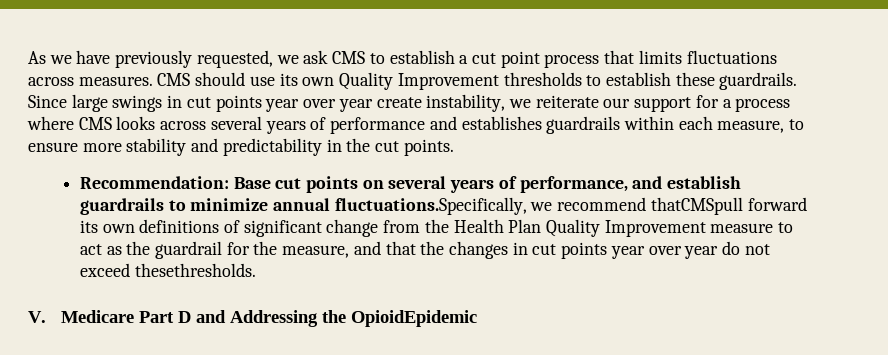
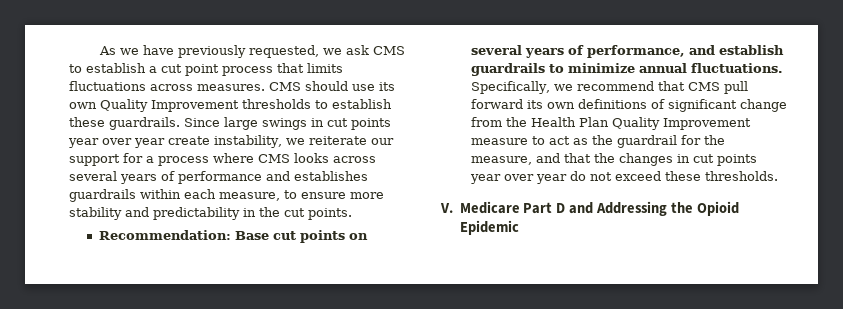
[334,197,743,215] fluctuations.Specifically, we recommend thatCMSpull -> [691,63,784,73] [471,81,749,94] fluctuations. Specifically, we recommend that CMS pull
[134,263,256,277] thesethresholds. -> [665,171,779,181] these thresholds.
[350,310,477,327] OpioidEpidemic -> [696,201,739,216] [459,220,519,235] Opioid Epidemic

